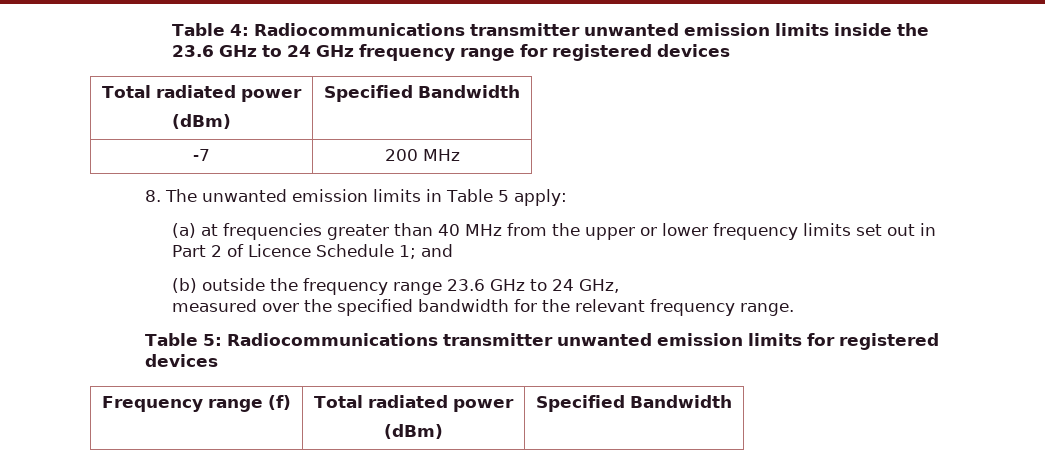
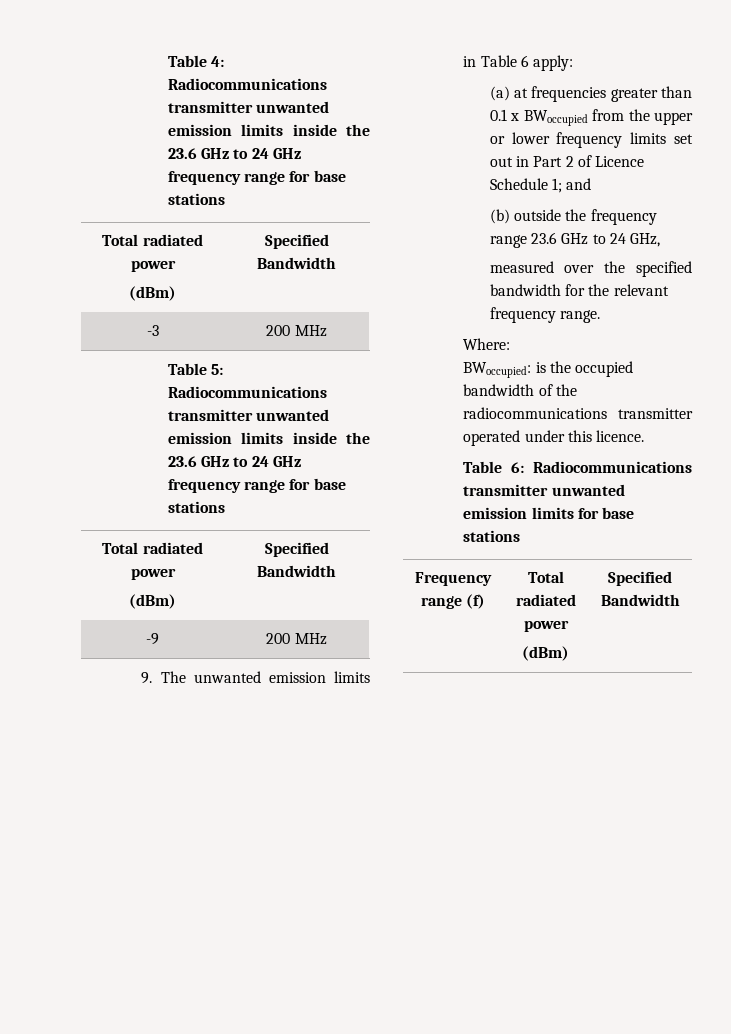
[552,44,731,61] [102,85,302,102] [172,114,231,129] [324,85,520,102] [193,149,210,161] [384,149,460,161] [144,190,161,202] registered devices // Total radiated power // (dBm) | Specified Bandwidth // -7 | 200 MHz // 8. -> [313,170,346,182] [167,193,225,205] [102,234,203,246] [130,260,176,272] [129,286,176,301] [264,234,329,249] [257,257,336,269] [146,325,159,336] [266,325,327,337] [167,363,224,375] [167,386,327,398] [167,409,330,421] [167,432,370,444] [167,456,301,467] [167,478,346,493] [167,501,225,513] [102,542,203,554] [130,568,176,580] [129,594,176,609] [264,542,329,557] [257,565,336,577] [146,633,159,645] [266,633,327,645] [141,672,153,684] base stations // Total radiated power // (dBm) | Specified Bandwidth // -3 | 200 MHz // Table 5: Radiocommunications transmitter unwanted emission limits inside the 23.6 GHz to 24 GHz frequency range for base stations // Total radiated power // (dBm) | Specified Bandwidth // -9 | 200 MHz // 9.
[497,190,509,202] 5 -> [521,55,530,67] 6
[438,224,503,236] 40 MHz -> [489,109,588,126] 0.1 x BWoccupied
[144,333,222,346] // Table 5: -> [463,338,511,350] [463,361,634,378] [463,384,578,396] [463,407,693,419] [463,430,645,446] [463,461,525,473] // Where: // BWoccupied: is the occupied bandwidth of the radiocommunications transmitter operated under this licence. // Table 6:
[838,333,939,350] [144,354,218,367] registered devices -> [602,507,635,519] [463,530,521,542] base stations

